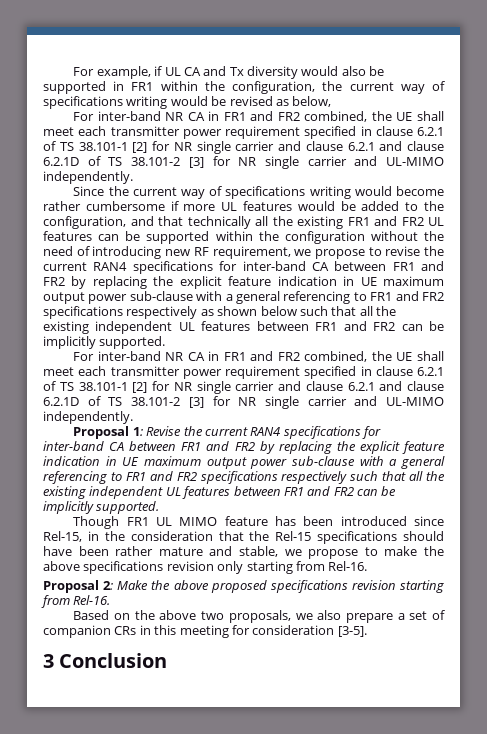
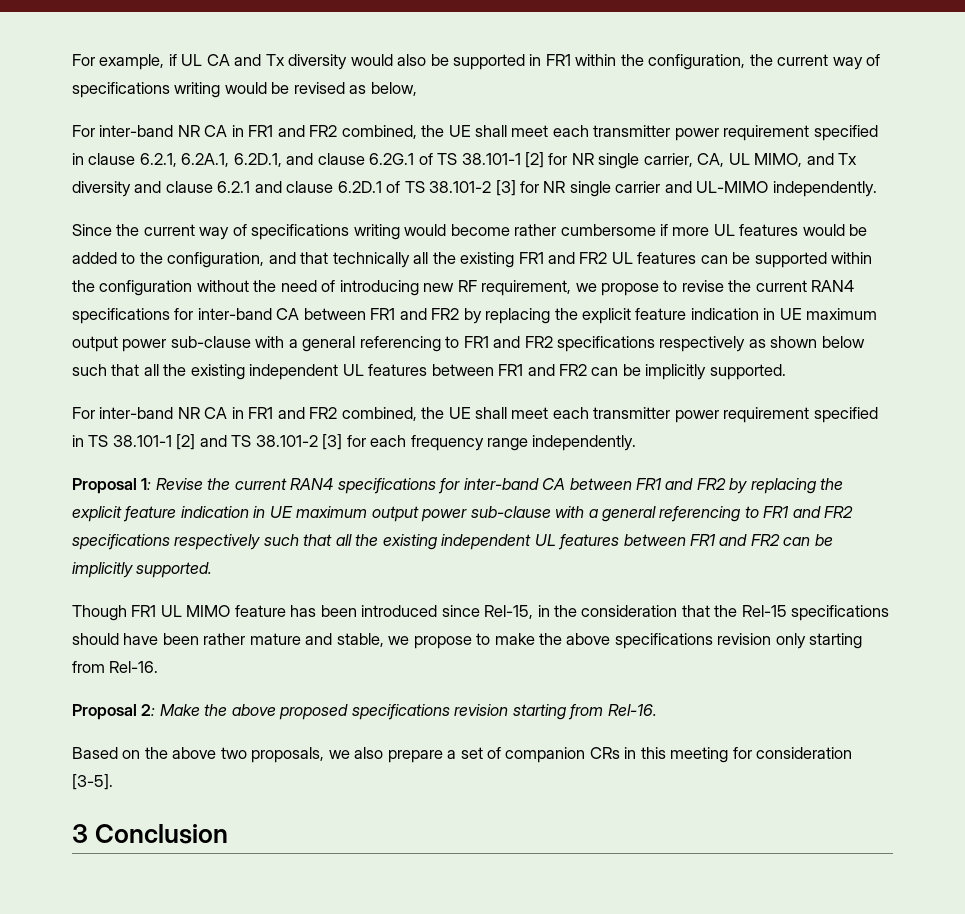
[417,127,444,136] [43,141,444,154] [43,157,79,166] 6.2.1 of TS 38.101-1 [2] for NR single carrier and clause 6.2.1 and clause 6.2.1D -> [139,152,858,169] [72,181,382,197] 6.2.1, 6.2A.1, 6.2D.1, and clause 6.2G.1 of TS 38.101-1 [2] for NR single carrier, CA, UL MIMO, and Tx diversity and clause 6.2.1 and clause 6.2D.1
[375,366,444,376] [43,381,444,394] [43,396,444,409] clause 6.2.1 of TS 38.101-1 [2] for NR single carrier and clause 6.2.1 and clause 6.2.1D of TS 38.101-2 [3] for NR single carrier and UL-MIMO -> [88,434,529,451] TS 38.101-1 [2] and TS 38.101-2 [3] for each frequency range

